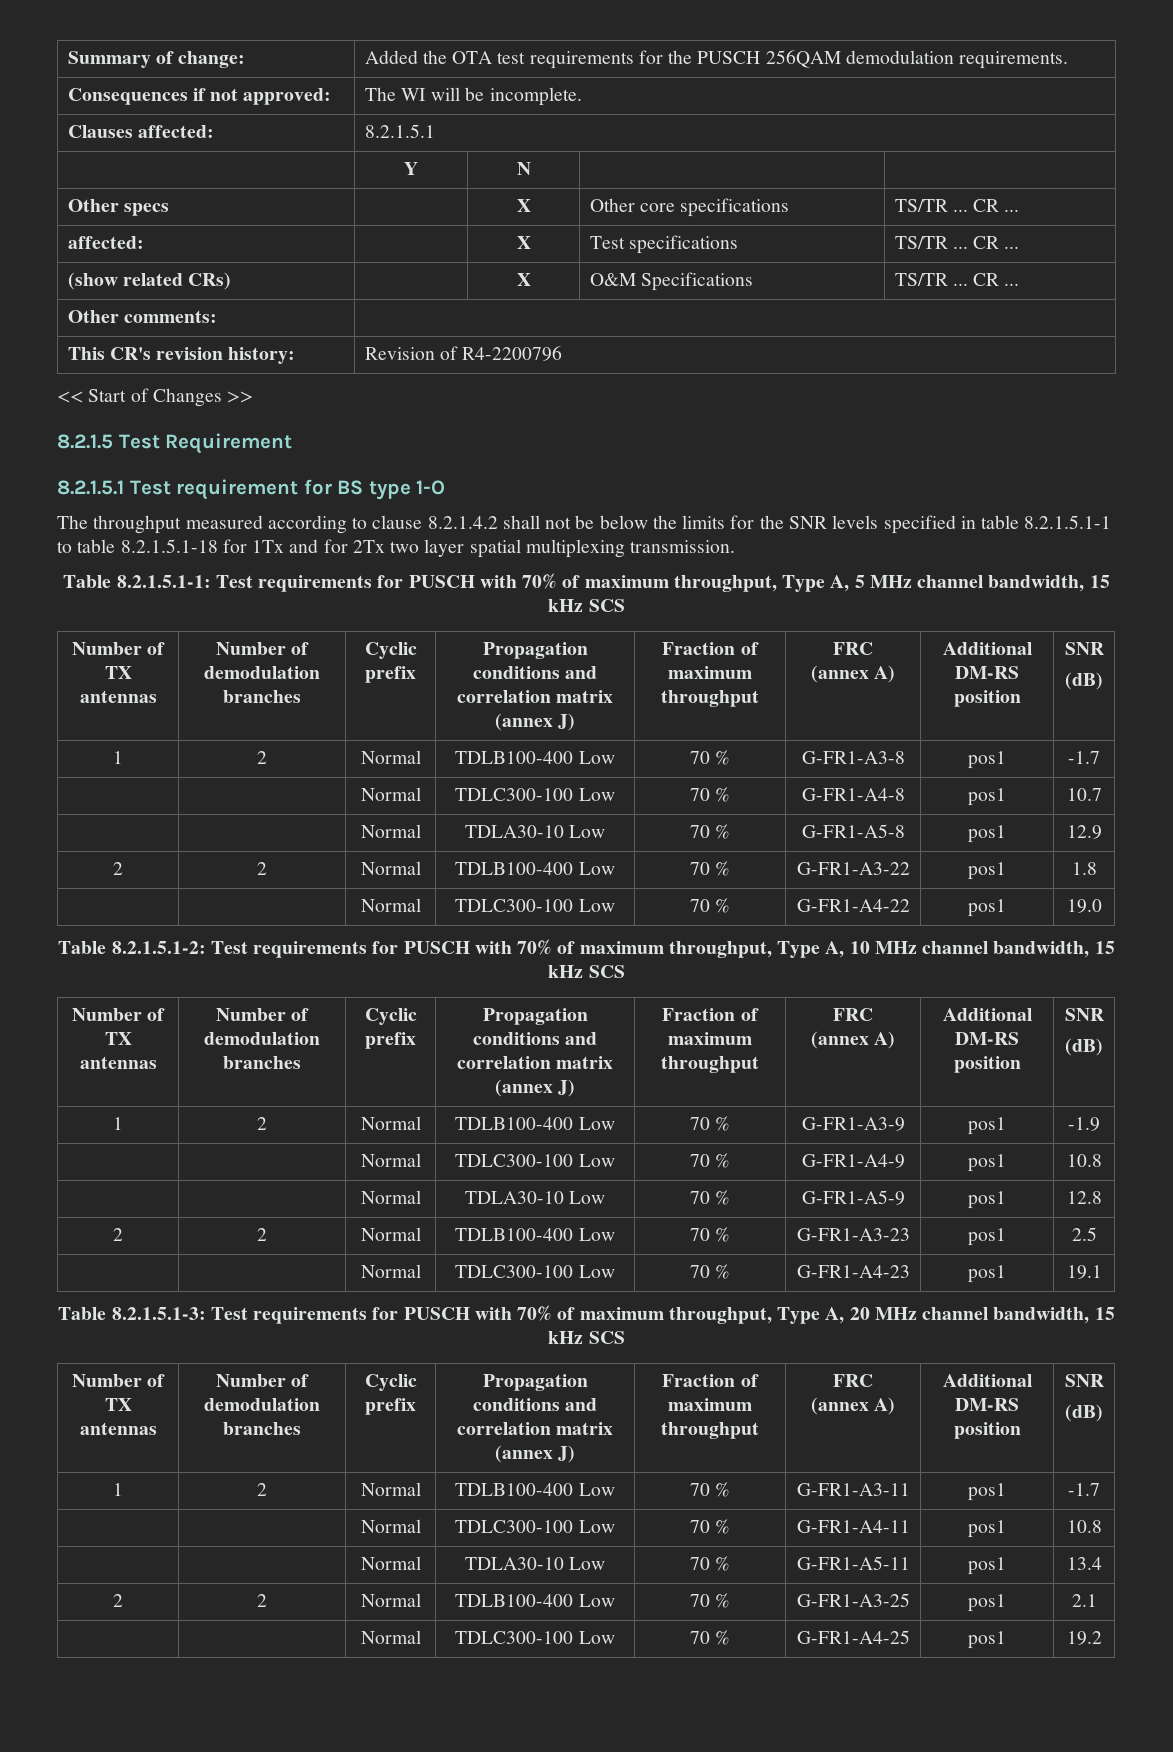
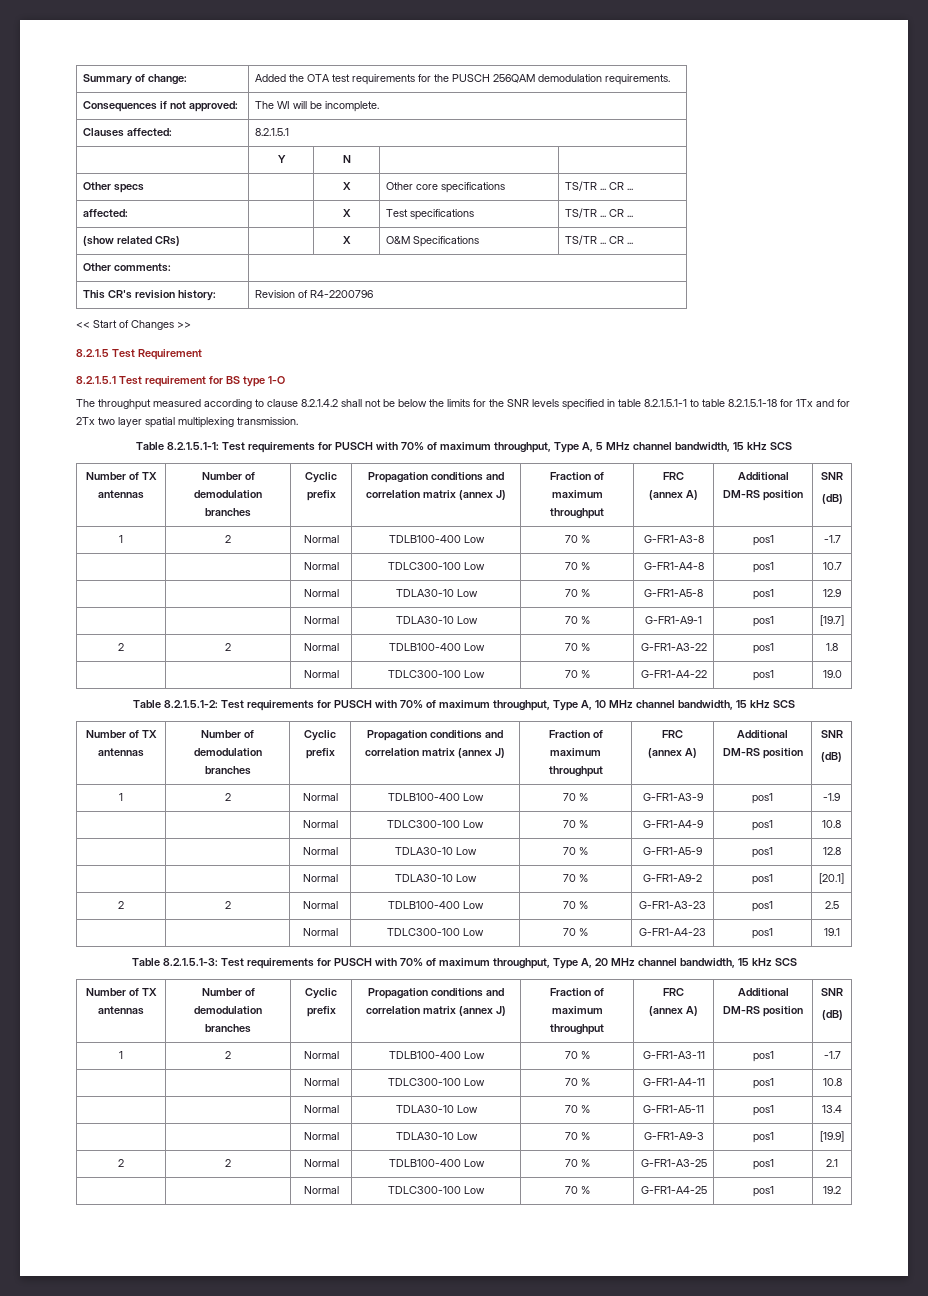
(1102, 832) none -> [303,616,339,624] [395,616,478,624] [564,616,590,624] [645,616,702,624] [752,616,774,627] [820,615,844,626] // | | Normal | TDLA30-10 Low | 70 % | G-FR1-A9-1 | pos1 | [19.7]
(1102, 1197) none -> [302,874,338,882] [394,874,477,882] [563,874,588,882] [643,874,702,882] [752,874,773,885] [819,873,844,884] // | | Normal | TDLA30-10 Low | 70 % | G-FR1-A9-2 | pos1 | [20.1]
(1102, 1563) none -> [303,1132,339,1140] [395,1132,478,1140] [564,1132,590,1140] [643,1132,704,1140] [752,1132,774,1143] [820,1131,844,1142] // | | Normal | TDLA30-10 Low | 70 % | G-FR1-A9-3 | pos1 | [19.9]

